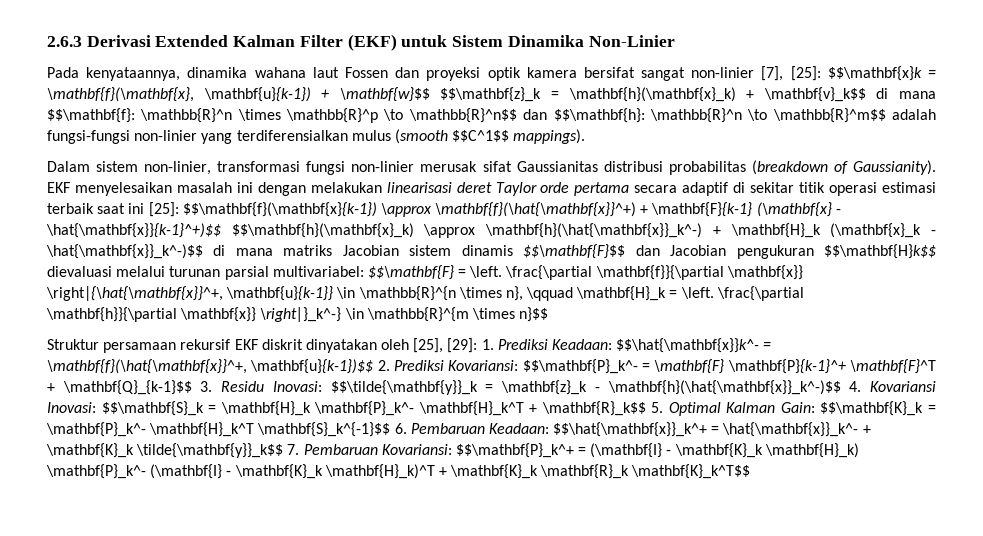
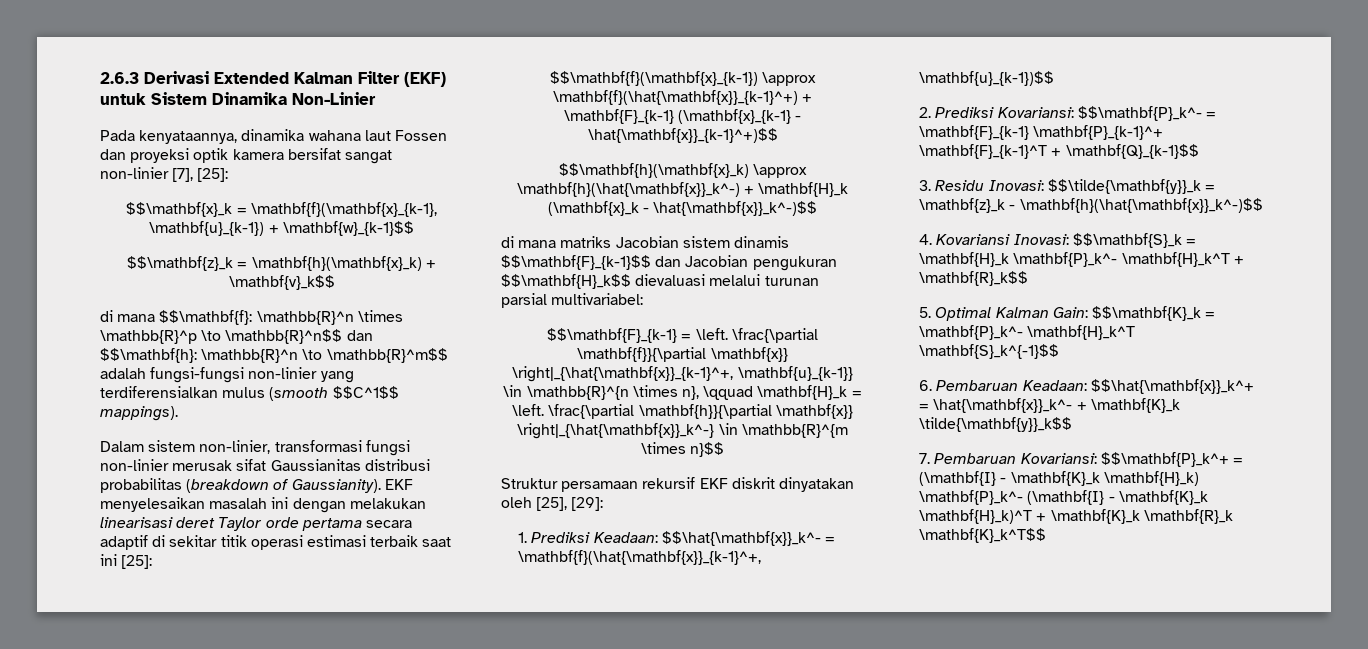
[827,66,936,81] [47,87,430,102] $$\mathbf{x}k = \mathbf{f}(\mathbf{x}, \mathbf{u}{k-1}) + \mathbf{w}$$ -> [126,202,437,217] [149,221,414,236] // $$\mathbf{x}_k = \mathbf{f}(\mathbf{x}_{k-1}, \mathbf{u}_{k-1}) + \mathbf{w}_{k-1}$$ //
(866, 94) none -> (335, 282) //
[182,202,841,217] [46,223,221,238] $$\mathbf{f}(\mathbf{x}{k-1}) \approx \mathbf{f}(\hat{\mathbf{x}}^+) + \mathbf{F}{k-1} (\mathbf{x} - \hat{\mathbf{x}}{k-1}^+)$$ -> [549,71,817,86] [552,90,813,105] [563,109,802,124] [587,128,778,143] // $$\mathbf{f}(\mathbf{x}_{k-1}) \approx \mathbf{f}(\hat{\mathbf{x}}_{k-1}^+) + \mathbf{F}_{k-1} (\mathbf{x}_{k-1} - \hat{\mathbf{x}}_{k-1}^+)$$ //
(203, 251) none -> (818, 208) //
[523,244,626,259] $$\mathbf{F}$$ -> [501,255,651,270] $$\mathbf{F}_{k-1}$$
[824,244,936,259] $$\mathbf{H}k$$ -> [501,274,631,289] $$\mathbf{H}_k$$
[367,265,454,280] $$\mathbf{F} -> [547,328,678,343] // $$\mathbf{F}_{k-1}
[46,286,334,301] \right|{\hat{\mathbf{x}}^+, \mathbf{u}{k-1}} -> [512,366,853,382] \right|_{\hat{\mathbf{x}}_{k-1}^+, \mathbf{u}_{k-1}}
[260,307,342,322] \right|}_k^-} -> [517,423,715,439] \right|_{\hat{\mathbf{x}}_k^-}
(478, 345) none -> (604, 504) //
[616,338,772,353] [47,359,374,374] $$\hat{\mathbf{x}}k^- = \mathbf{f}(\hat{\mathbf{x}}^+, \mathbf{u}{k-1})$$ -> [661,531,835,546] [518,550,762,565] [919,71,1055,86] $$\hat{\mathbf{x}}_k^- = \mathbf{f}(\hat{\mathbf{x}}_{k-1}^+, \mathbf{u}_{k-1})$$ //
[654,359,937,374] \mathbf{F} \mathbf{P}{k-1}^+ \mathbf{F}^T -> [919,125,1164,140] [919,144,1048,159] \mathbf{F}_{k-1} \mathbf{P}_{k-1}^+ \mathbf{F}_{k-1}^T
(192, 387) none -> (1199, 151) //
(841, 387) none -> (1263, 205) //
(646, 408) none -> (1029, 278) //
(391, 429) none -> (1060, 351) //
(284, 450) none -> (1073, 424) //

